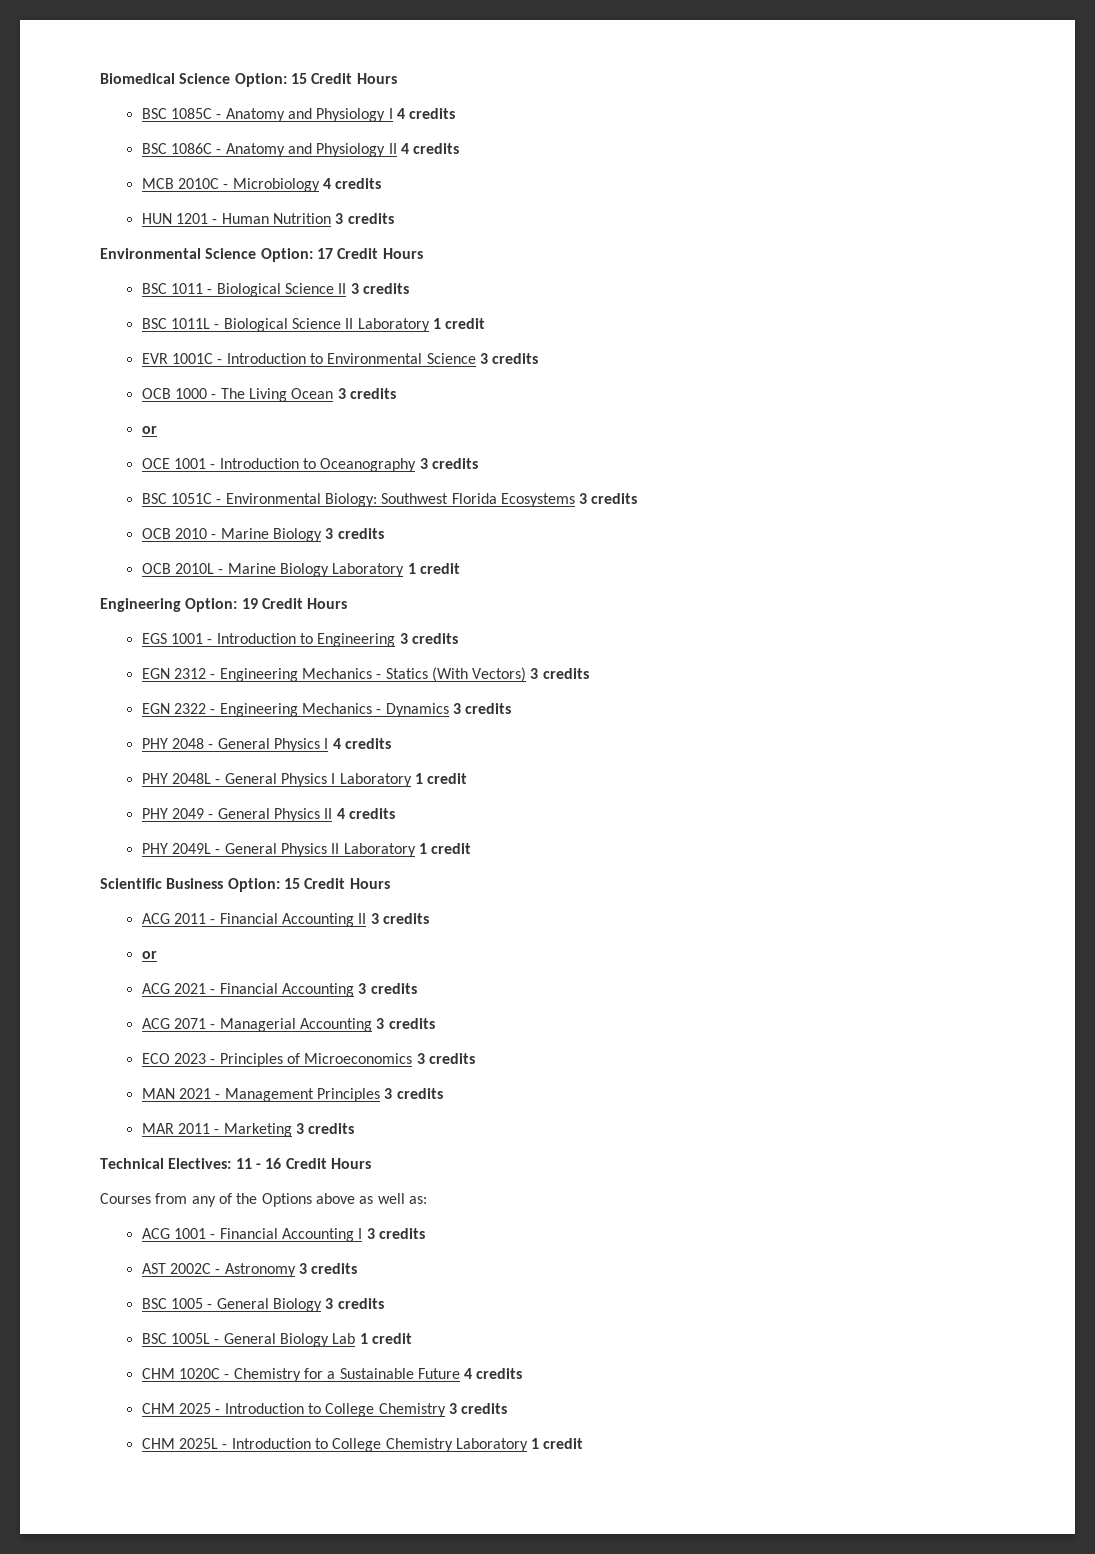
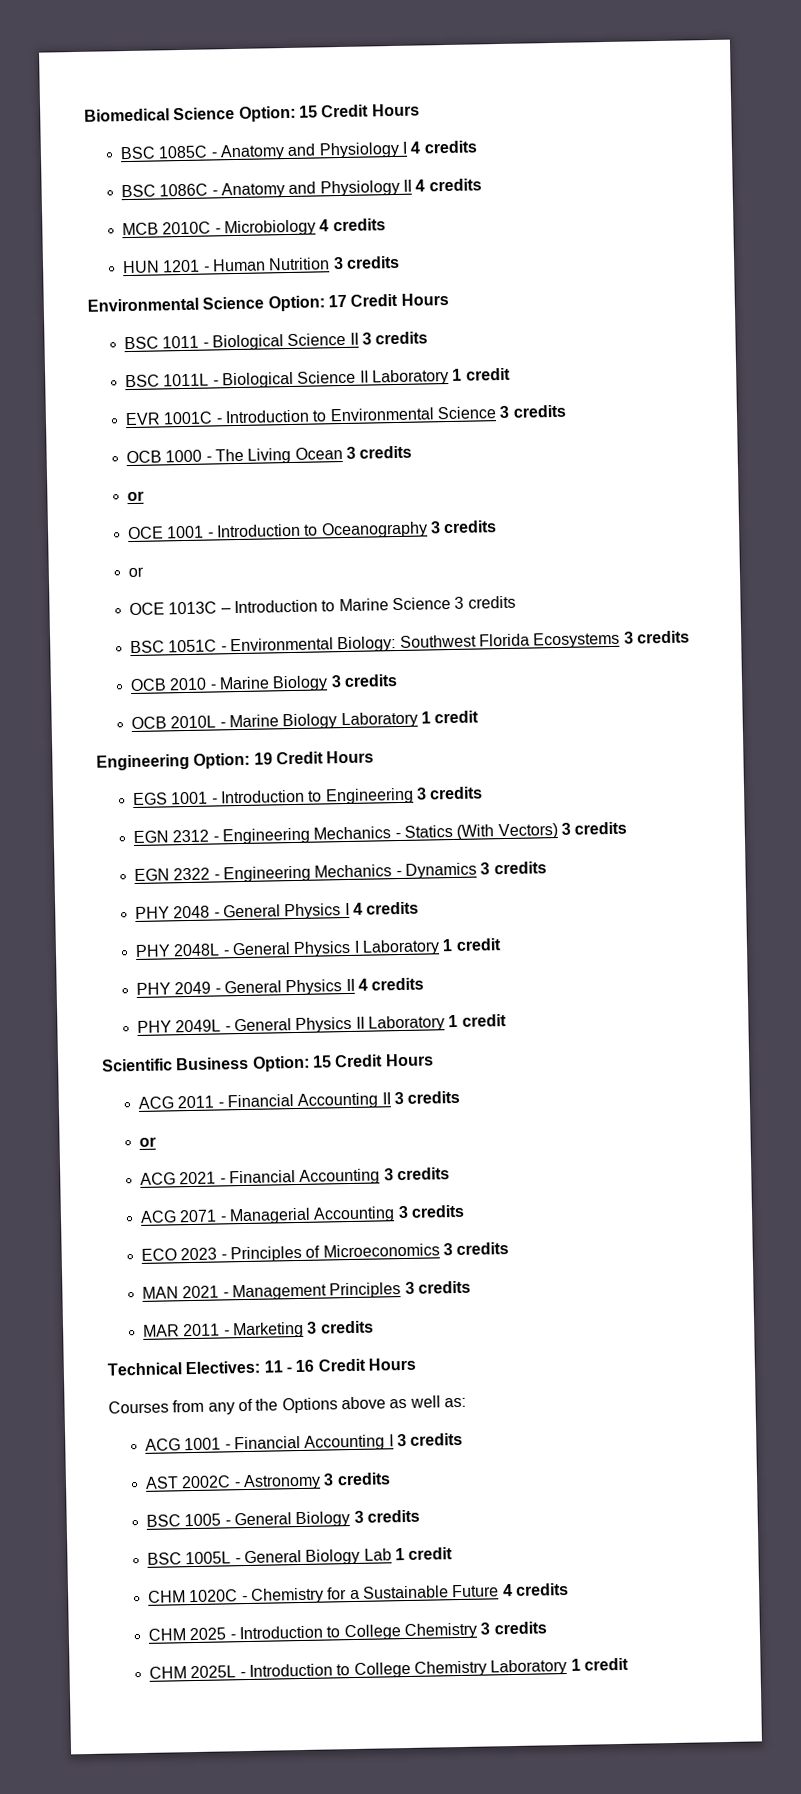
(478, 463) none -> [127,566,144,578] [128,595,516,616] // or // OCE 1013C – Introduction to Marine Science 3 credits

